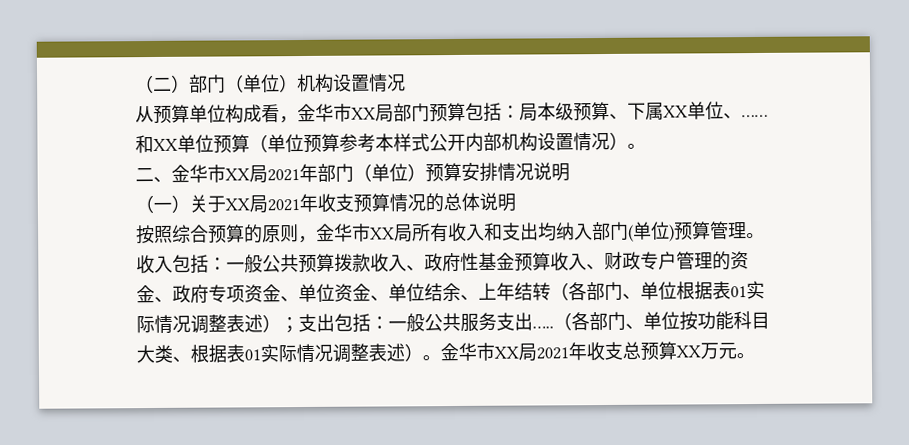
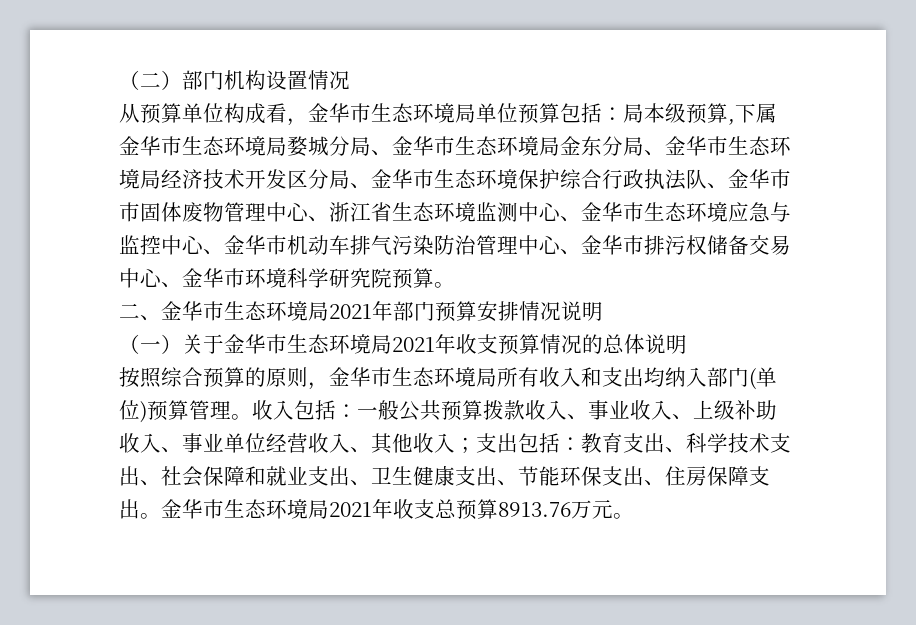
[225,74,298,93] （单位） -> (224, 80) none
[351,103,430,123] XX局部门 -> [371,103,518,123] 生态环境局单位
[609,101,768,120] [135,131,628,154] 、下属XX单位、……和XX单位预算（单位预算参考本样式公开内部机构设置情况） -> [728,103,777,125] [119,136,791,157] [119,169,791,190] [119,202,791,222] [119,235,791,255] [119,268,434,289] ,下属金华市生态环境局婺城分局、金华市生态环境局金东分局、金华市生态环境局经济技术开发区分局、金华市生态环境保护综合行政执法队、金华市市固体废物管理中心、浙江省生态环境监测中心、金华市生态环境应急与监控中心、金华市机动车排气污染防治管理中心、金华市排污权储备交易中心、金华市环境科学研究院预算
[225,168,250,181] XX -> [224,301,308,321] 生态环境
[353,163,426,182] （单位） -> (435, 311) none
[225,198,250,211] XX -> [224,334,371,354] 金华市生态环境
[370,227,395,240] XX -> [392,367,476,387] 生态环境
[424,251,749,273] [136,280,765,304] [136,311,770,334] [136,342,519,364] 政府性基金预算收入、财政专户管理的资金、政府专项资金、单位资金、单位结余、上年结转（各部门、单位根据表01实际情况调整表述）；支出包括：一般公共服务支出…..（各部门、单位按功能科目大类、根据表01实际情况调整表述）。金华市XX -> [588,400,777,420] [119,433,791,454] [119,466,770,487] [119,499,308,519] 事业收入、上级补助收入、事业单位经营收入、其他收入；支出包括：教育支出、科学技术支出、社会保障和就业支出、卫生健康支出、节能环保支出、住房保障支出。金华市生态环境
[676,345,701,358] XX -> [498,502,571,517] 8913.76

